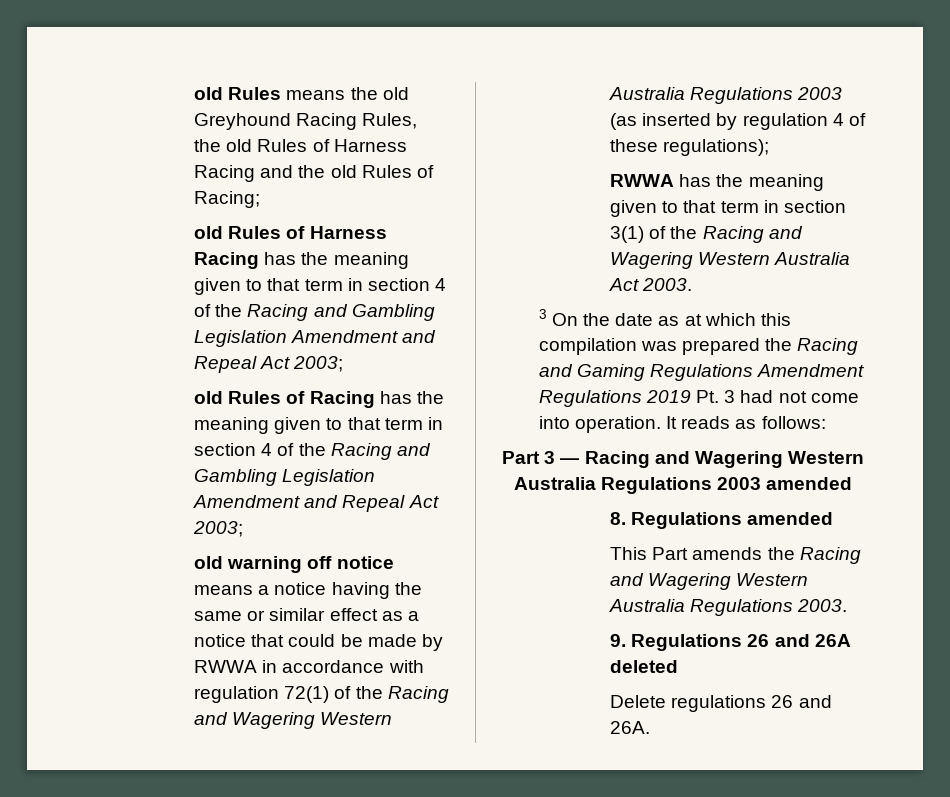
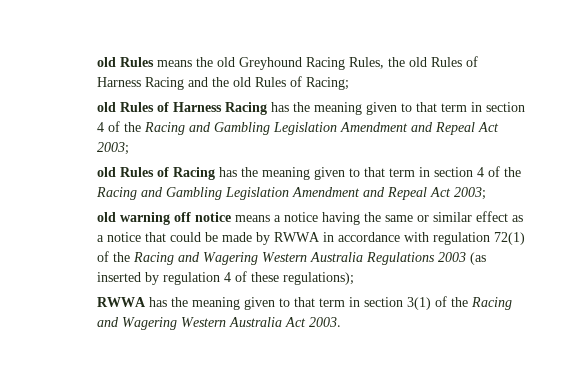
[538,309,791,326] [538,338,859,355] [538,364,865,381] [538,390,859,407] [538,416,826,433] [502,451,864,468] [513,477,853,494] [610,512,834,529] [610,547,861,564] [610,573,809,590] [609,599,848,616] [610,634,851,651] [610,660,679,673] [610,695,832,712] [610,721,651,734] // 3 On the date as at which this compilation was prepared the Racing and Gaming Regulations Amendment Regulations 2019 Pt. 3 had not come into operation. It reads as follows: // Part 3 — Racing and Wagering Western Australia Regulations 2003 amended // 8. Regulations amended // This Part amends the Racing and Wagering Western Australia Regulations 2003. // 9. Regulations 26 and 26A deleted // Delete regulations 26 and 26A. -> (341, 322) none

